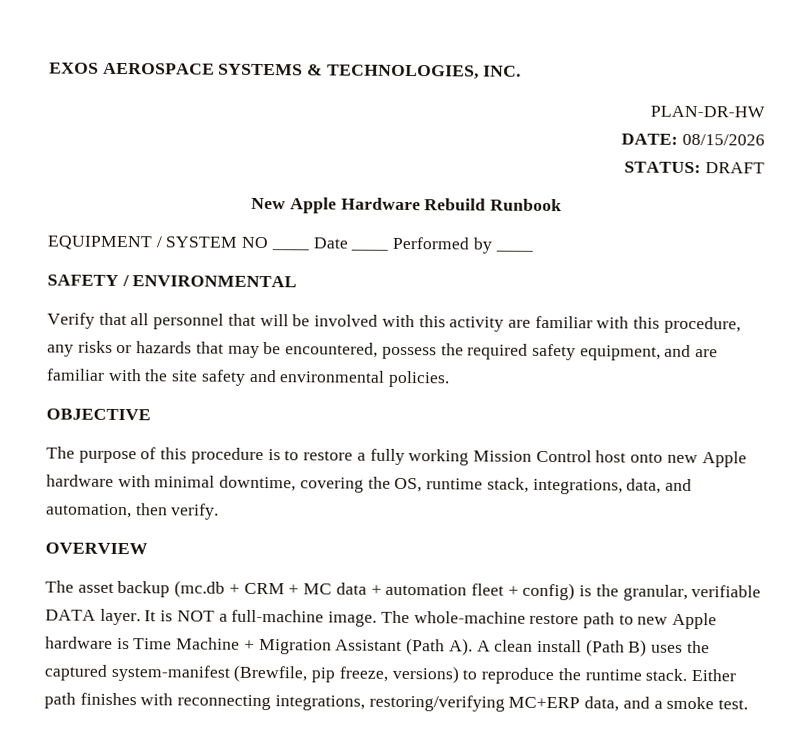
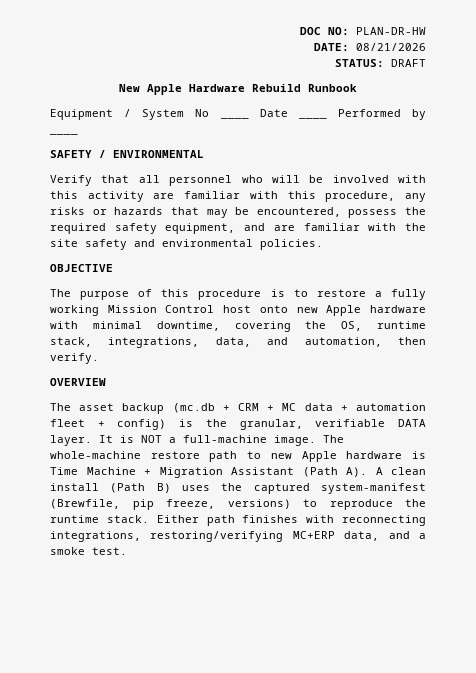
[49,62,521,80] EXOS AEROSPACE SYSTEMS & TECHNOLOGIES, INC. // -> [300,27,349,35] DOC NO:
[682,133,765,146] 08/15/2026 -> [356,43,426,51] 08/21/2026
[47,235,269,251] EQUIPMENT / SYSTEM NO -> [50,109,210,120] Equipment / System No
[227,313,256,326] that -> [241,175,263,183] who

